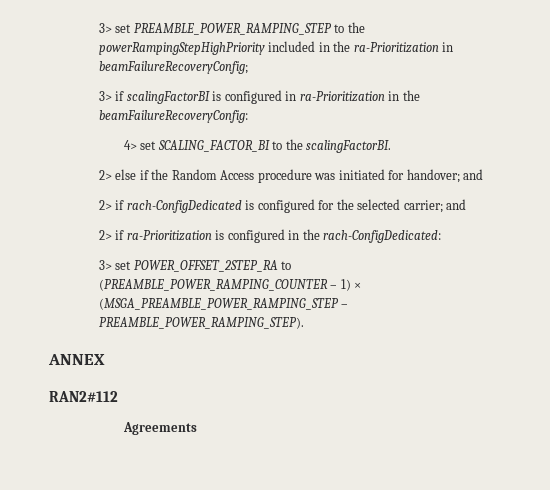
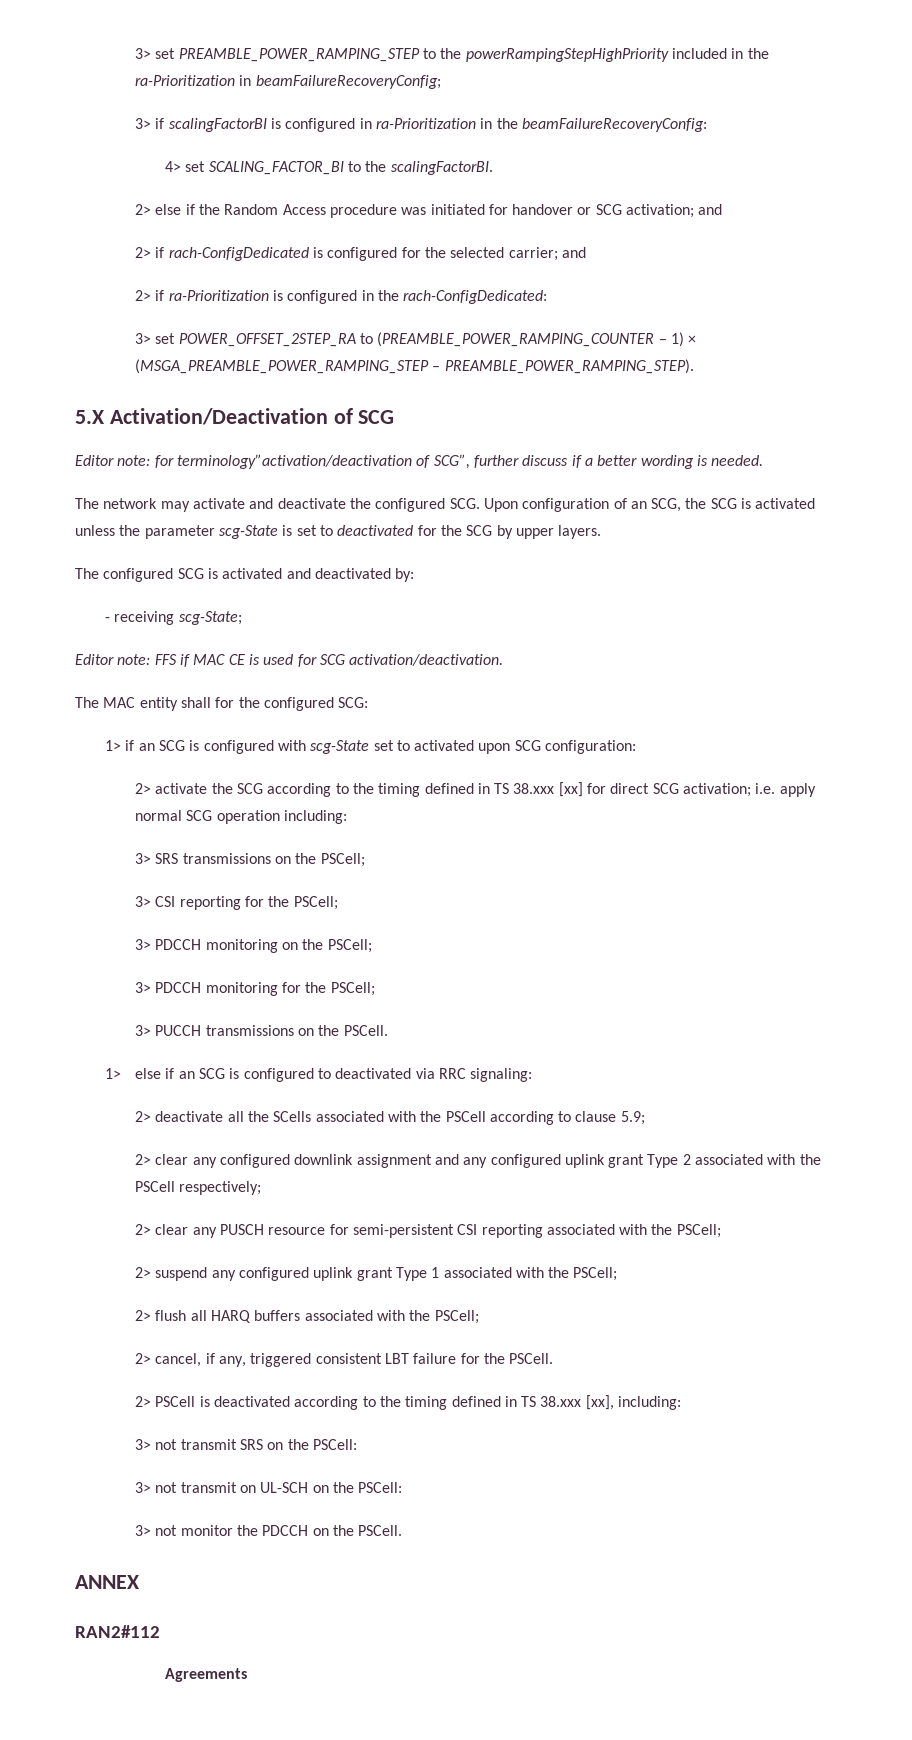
[406,169,460,183] handover; -> [512,204,695,218] handover or SCG activation;
(304, 323) none -> [75,408,395,425] [75,454,764,469] [75,498,816,512] [75,525,602,539] [75,568,415,582] [104,611,242,625] [75,654,504,667] [75,697,369,711] [104,740,637,754] [134,782,816,797] [134,810,347,824] [134,853,365,867] [134,896,338,910] [134,939,372,953] [134,982,375,996] [134,1025,388,1036] [104,1068,533,1082] [134,1111,645,1125] [134,1154,821,1168] [134,1181,262,1195] [134,1224,721,1238] [134,1267,618,1281] [134,1310,479,1324] [134,1353,554,1367] [134,1395,682,1410] [134,1439,357,1450] [134,1482,403,1493] [134,1525,403,1536] // 5.X Activation/Deactivation of SCG // Editor note: for terminology”activation/deactivation of SCG”, further discuss if a better wording is needed. // The network may activate and deactivate the configured SCG. Upon configuration of an SCG, the SCG is activated unless the parameter scg-State is set to deactivated for the SCG by upper layers. // The configured SCG is activated and deactivated by: // - receiving scg-State; // Editor note: FFS if MAC CE is used for SCG activation/deactivation. // The MAC entity shall for the configured SCG: // 1> if an SCG is configured with scg-State set to activated upon SCG configuration: // 2> activate the SCG according to the timing defined in TS 38.xxx [xx] for direct SCG activation; i.e. apply normal SCG operation including: // 3> SRS transmissions on the PSCell; // 3> CSI reporting for the PSCell; // 3> PDCCH monitoring on the PSCell; // 3> PDCCH monitoring for the PSCell; // 3> PUCCH transmissions on the PSCell. // 1> else if an SCG is configured to deactivated via RRC signaling: // 2> deactivate all the SCells associated with the PSCell according to clause 5.9; // 2> clear any configured downlink assignment and any configured uplink grant Type 2 associated with the PSCell respectively; // 2> clear any PUSCH resource for semi-persistent CSI reporting associated with the PSCell; // 2> suspend any configured uplink grant Type 1 associated with the PSCell; // 2> flush all HARQ buffers associated with the PSCell; // 2> cancel, if any, triggered consistent LBT failure for the PSCell. // 2> PSCell is deactivated according to the timing defined in TS 38.xxx [xx], including: // 3> not transmit SRS on the PSCell: // 3> not transmit on UL-SCH on the PSCell: // 3> not monitor the PDCCH on the PSCell.

